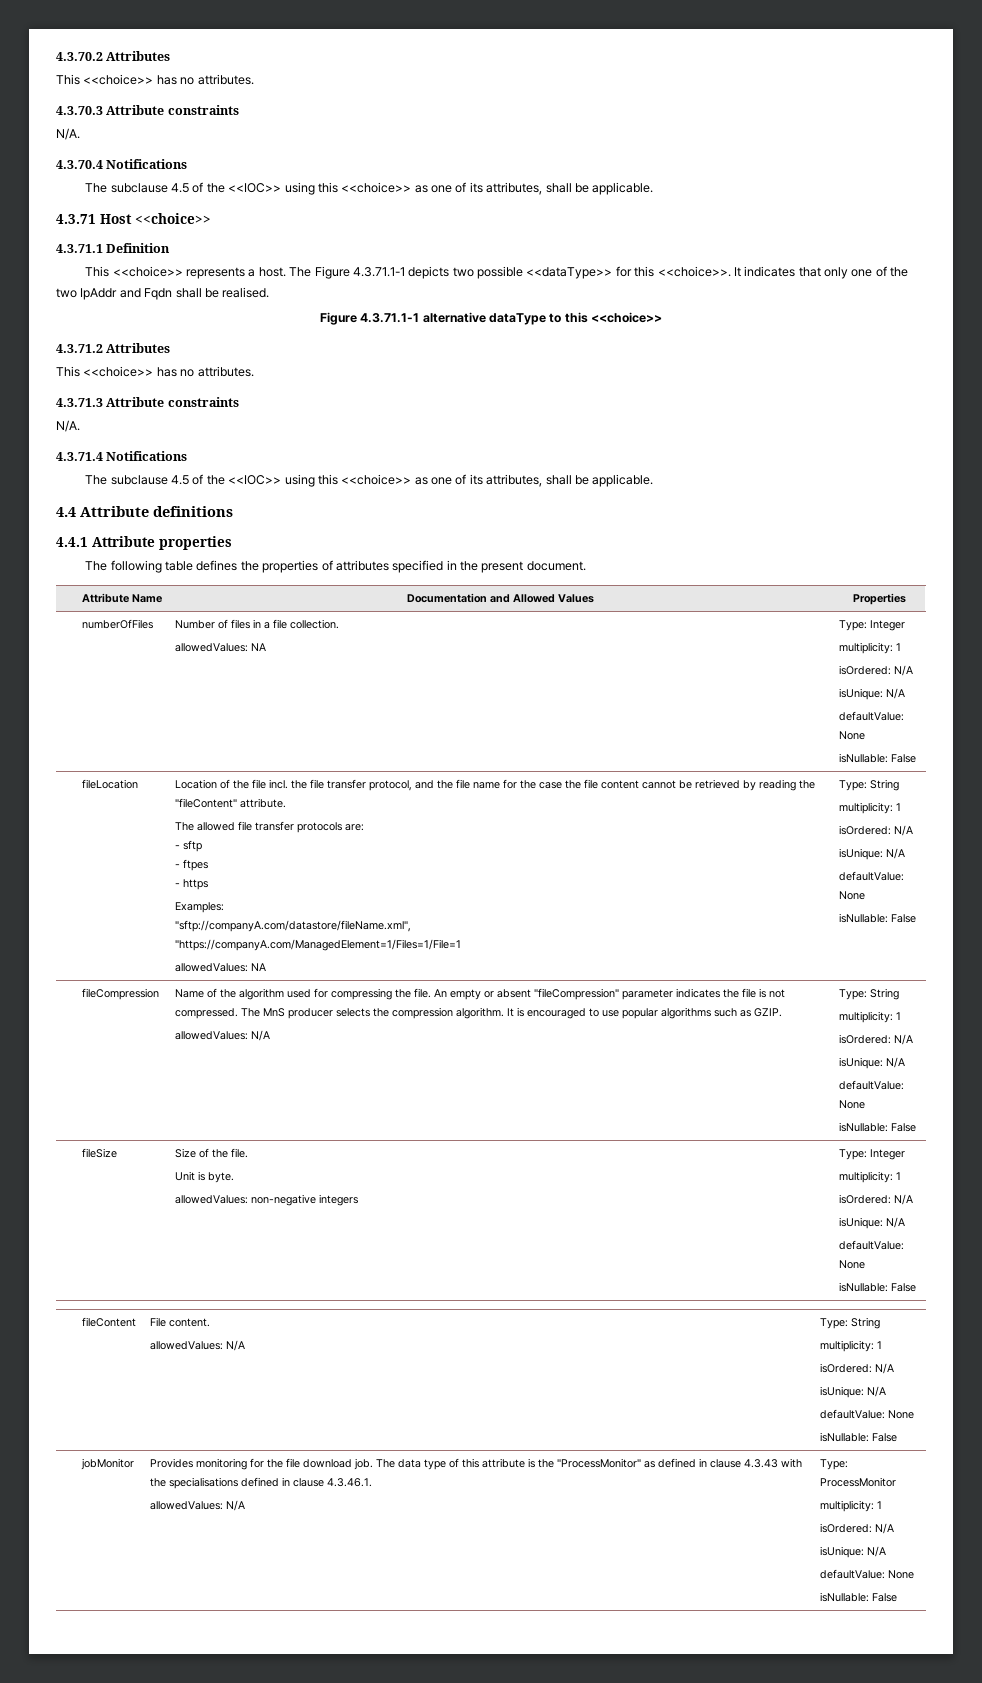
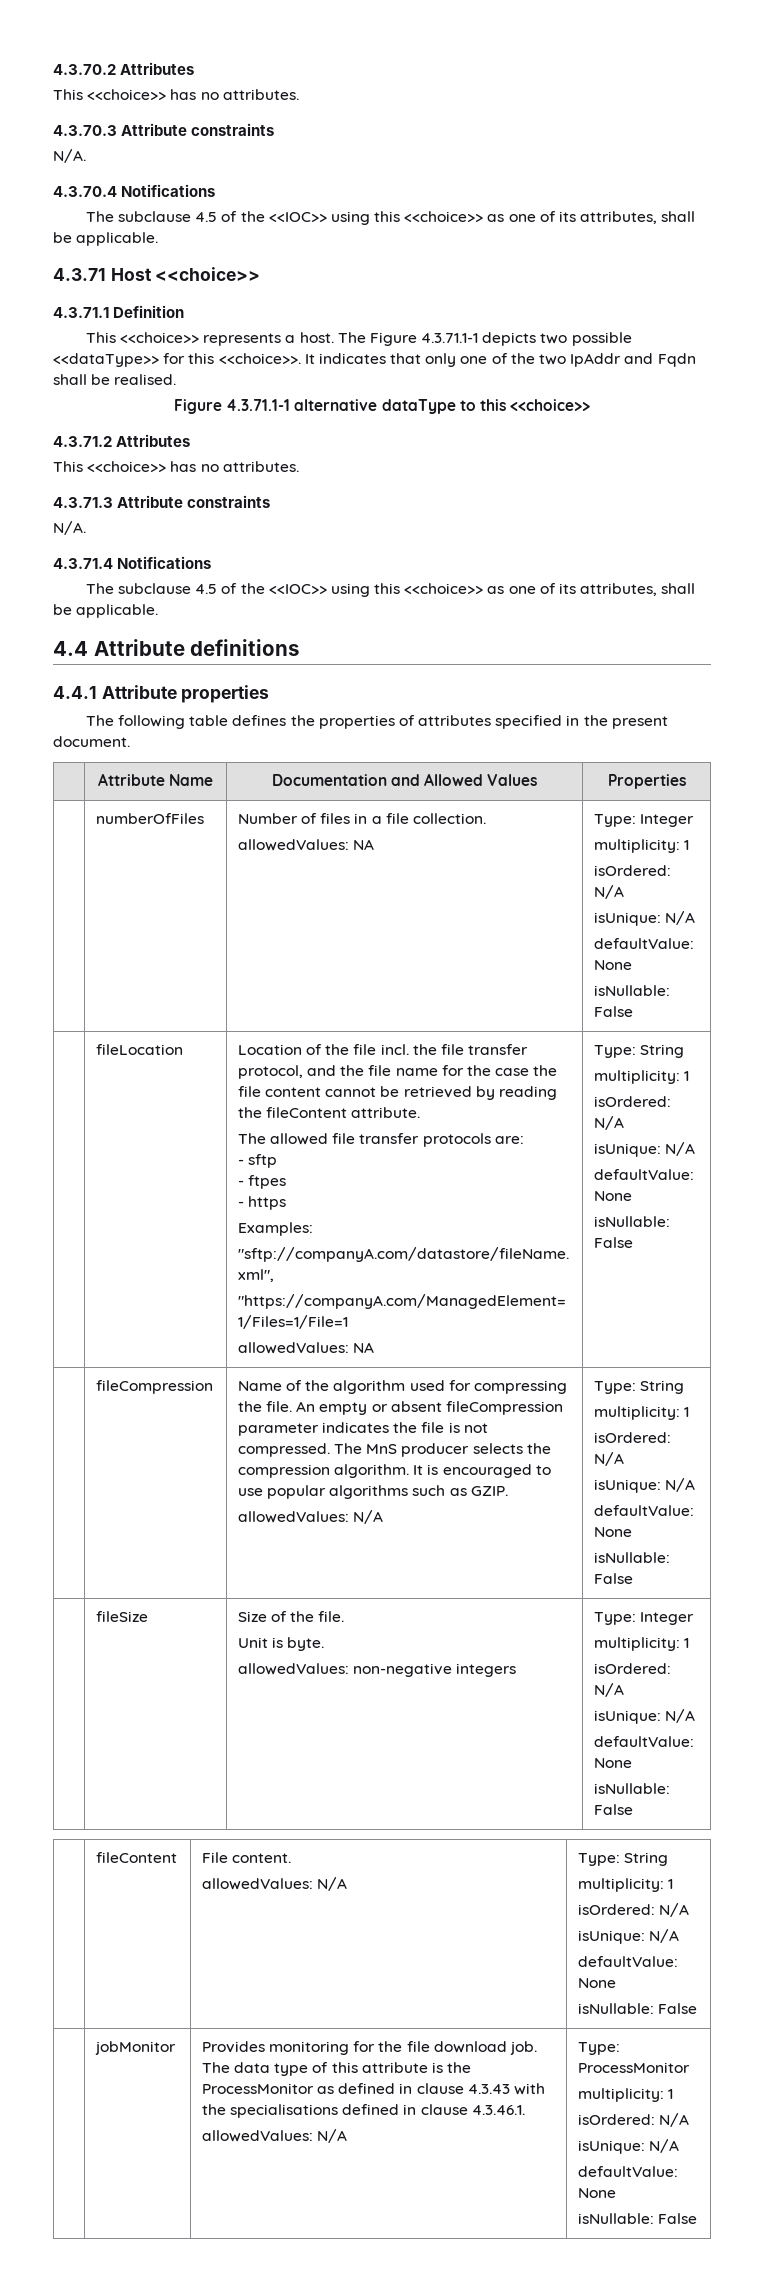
[174,798,237,808] "fileContent" -> [266,1107,348,1118] fileContent
[533,988,619,1000] "fileCompression" -> [445,1401,563,1415] fileCompression
[556,1458,641,1468] "ProcessMonitor" -> [201,2083,314,2094] ProcessMonitor

